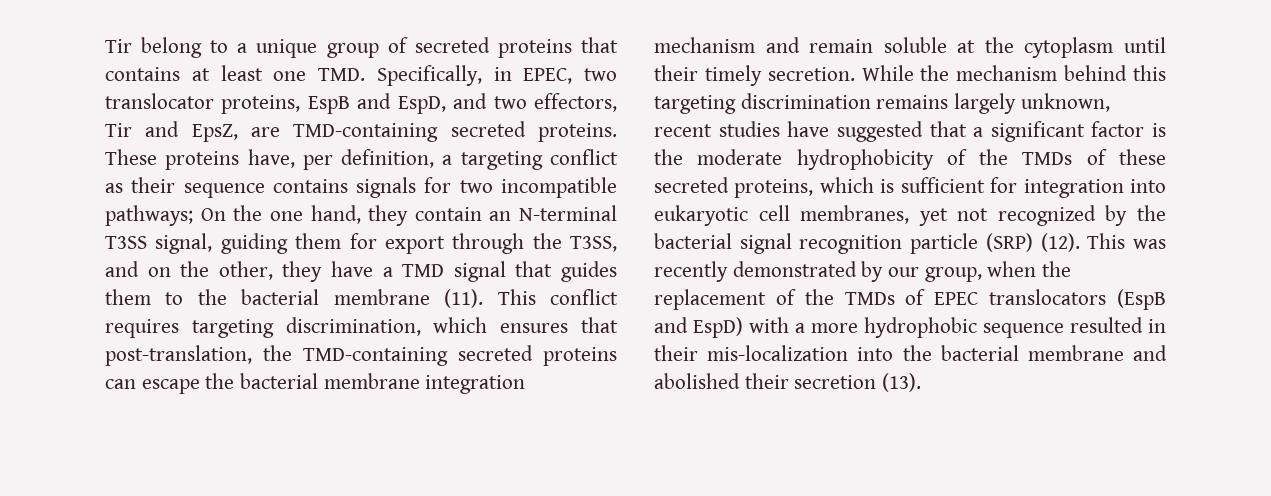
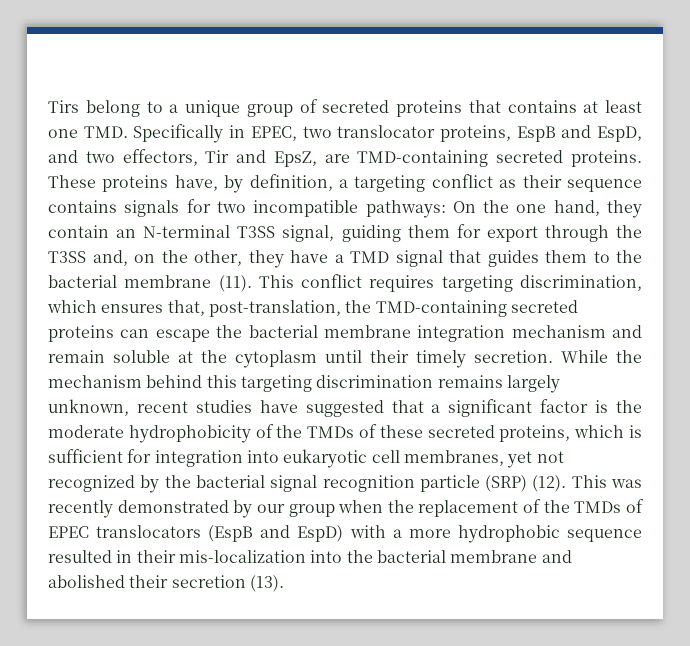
[105,39,132,53] Tir -> [48,100,79,113] Tirs
[376,65,482,86] Specifically, -> [133,124,224,143] Specifically
[302,155,333,170] per -> [224,175,244,193] by
[105,205,193,226] pathways; -> [365,200,446,218] pathways:
[570,236,617,252] [105,261,139,277] T3SS, and -> [48,250,128,266] T3SS and,
[581,317,618,333] that -> [167,300,205,316] that,
[924,267,982,282] group, -> [288,504,335,517] group

